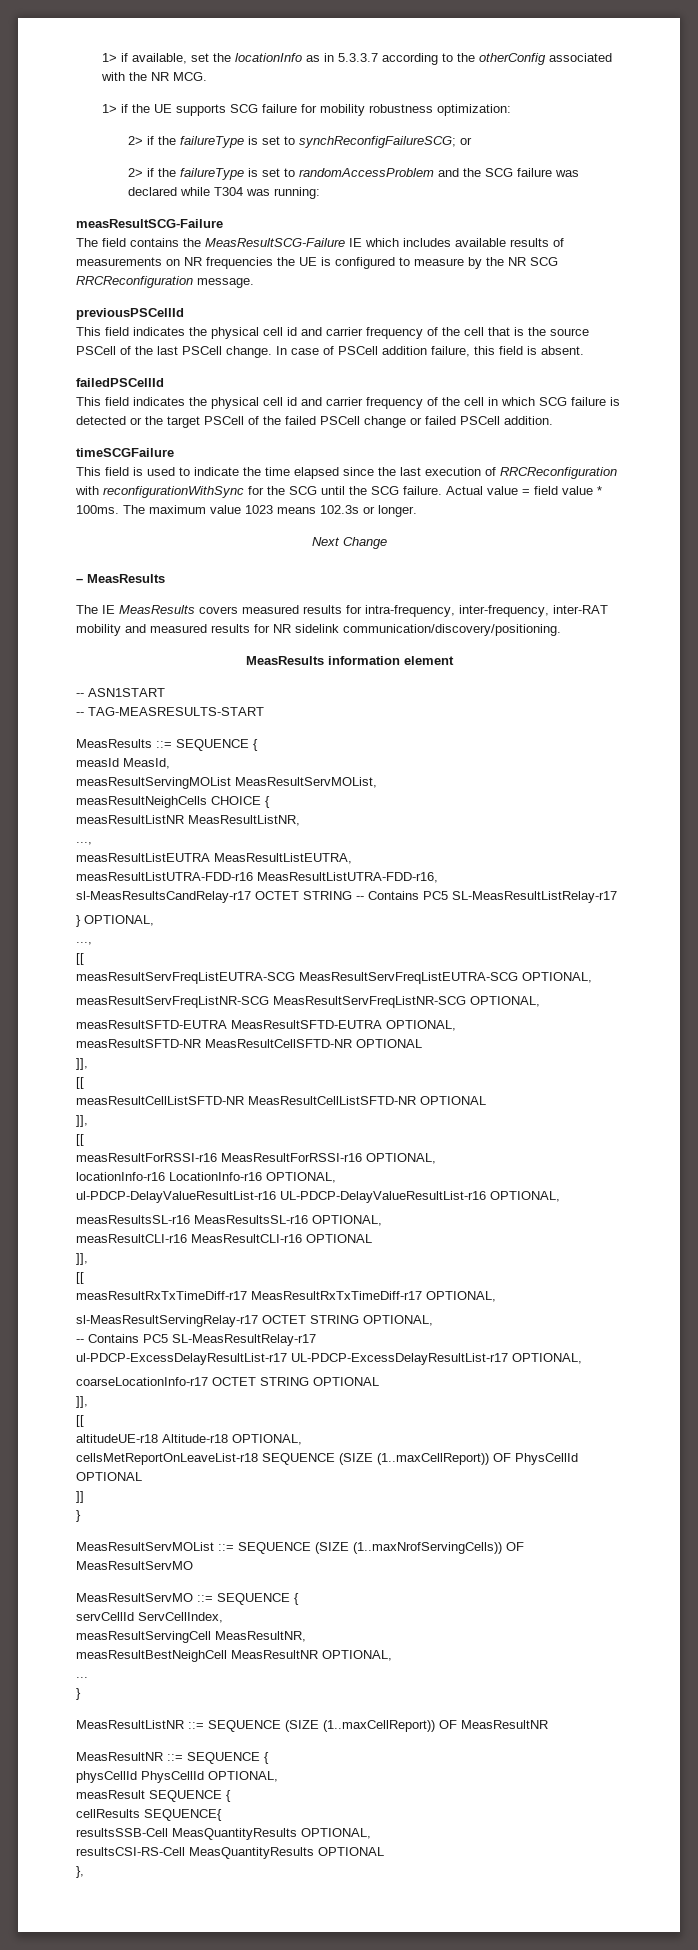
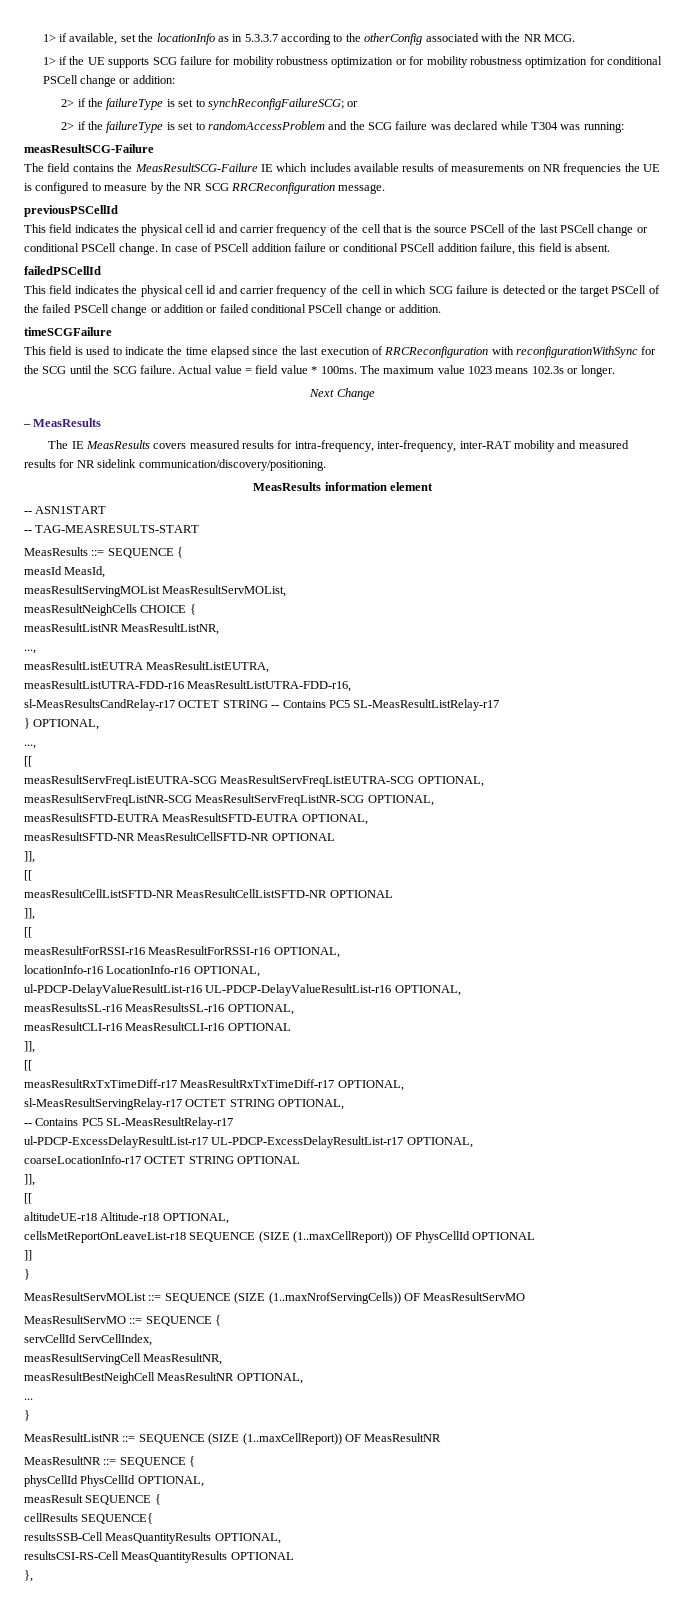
[436,104,511,116] optimization: -> [331,56,662,68] [42,75,175,87] optimization or for mobility robustness optimization for conditional PSCell change or addition:
(222, 350) none -> [597,224,648,236] [24,243,117,252] change or conditional PSCell
(427, 350) none -> [294,243,478,252] failure or conditional PSCell addition
[425,416,500,425] failed PSCell -> [163,304,397,316] addition or failed conditional PSCell change or

